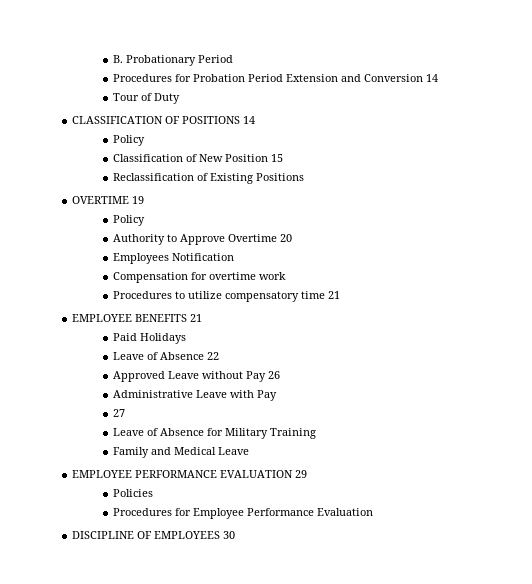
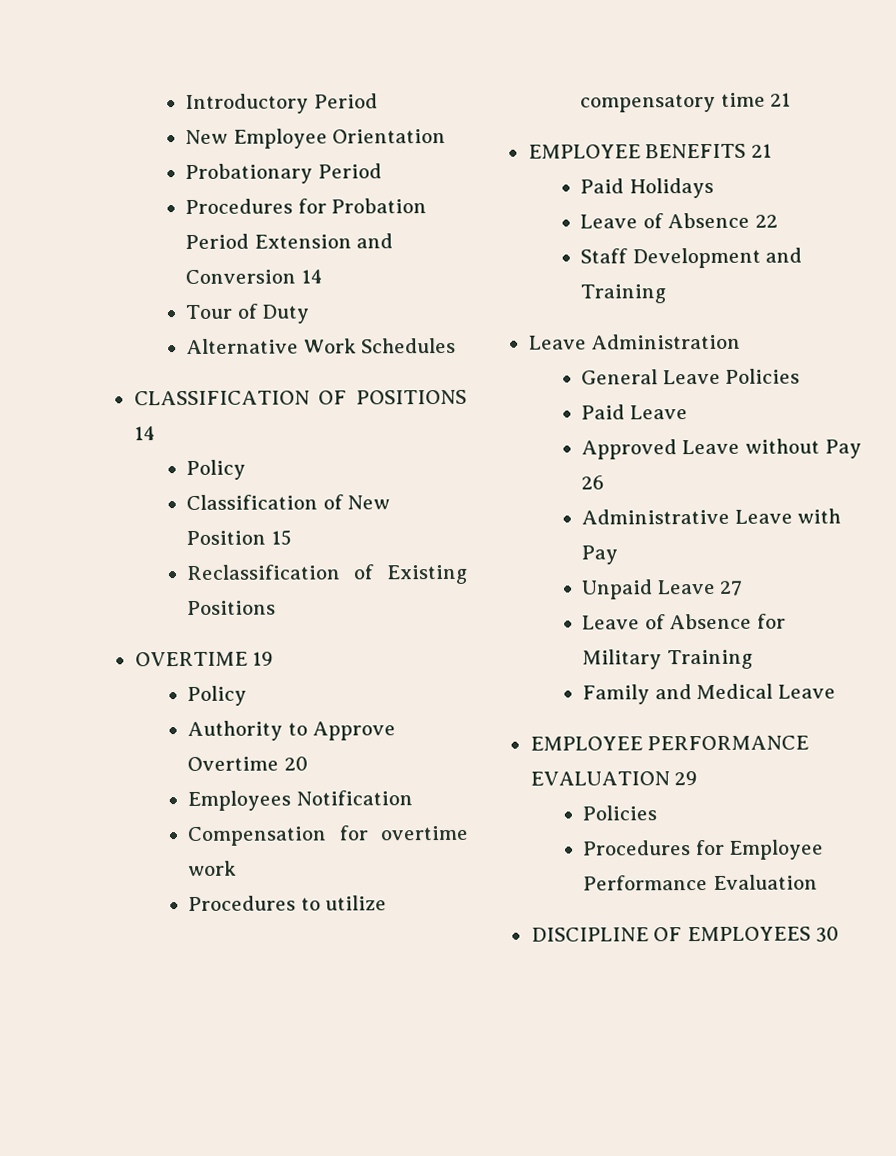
[113,55,124,63] B. -> [185,93,378,115] [185,128,447,149] Introductory Period // New Employee Orientation //
(181, 98) none -> [186,337,457,355] // Alternative Work Schedules
(220, 356) none -> [580,247,803,269] [580,284,667,304] [528,333,742,350] [581,368,801,385] [581,404,688,420] // Staff Development and Training // Leave Administration // General Leave Policies // Paid Leave
(278, 395) none -> [582,579,716,600] Unpaid Leave

